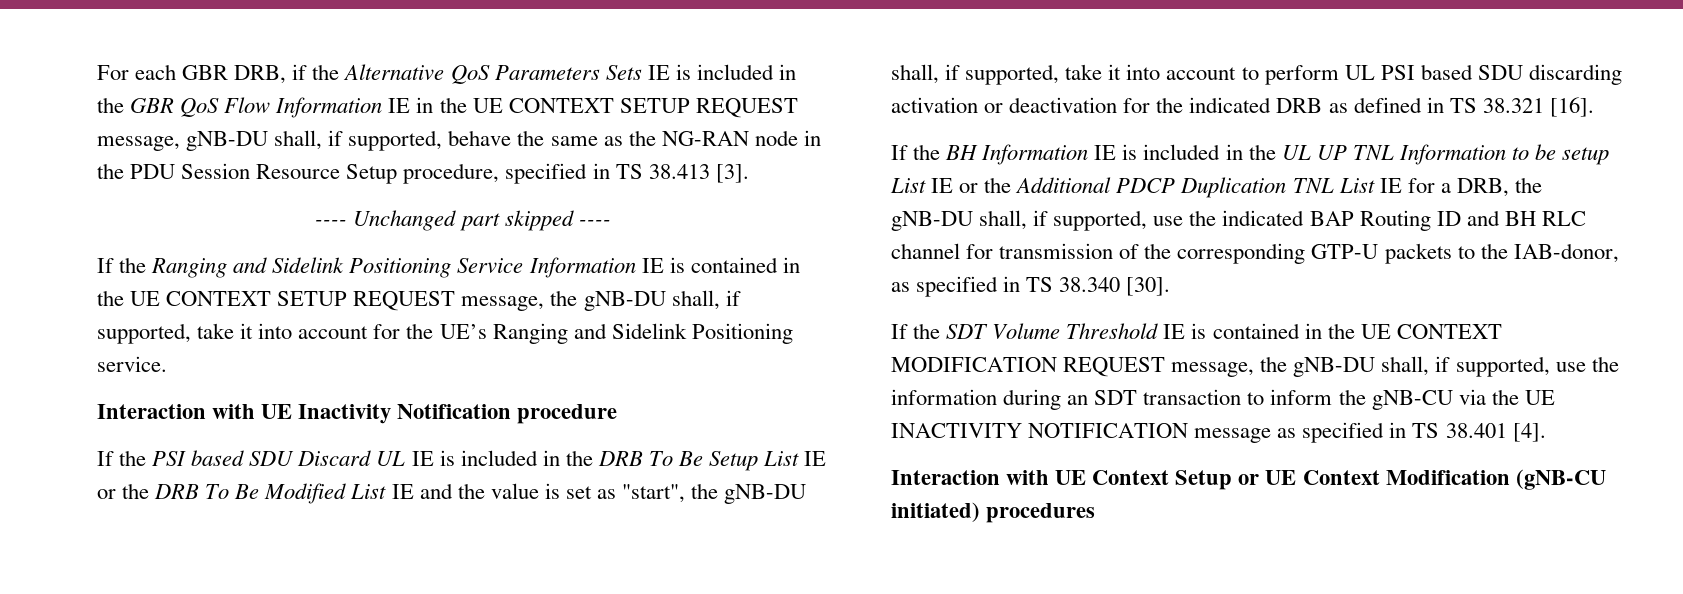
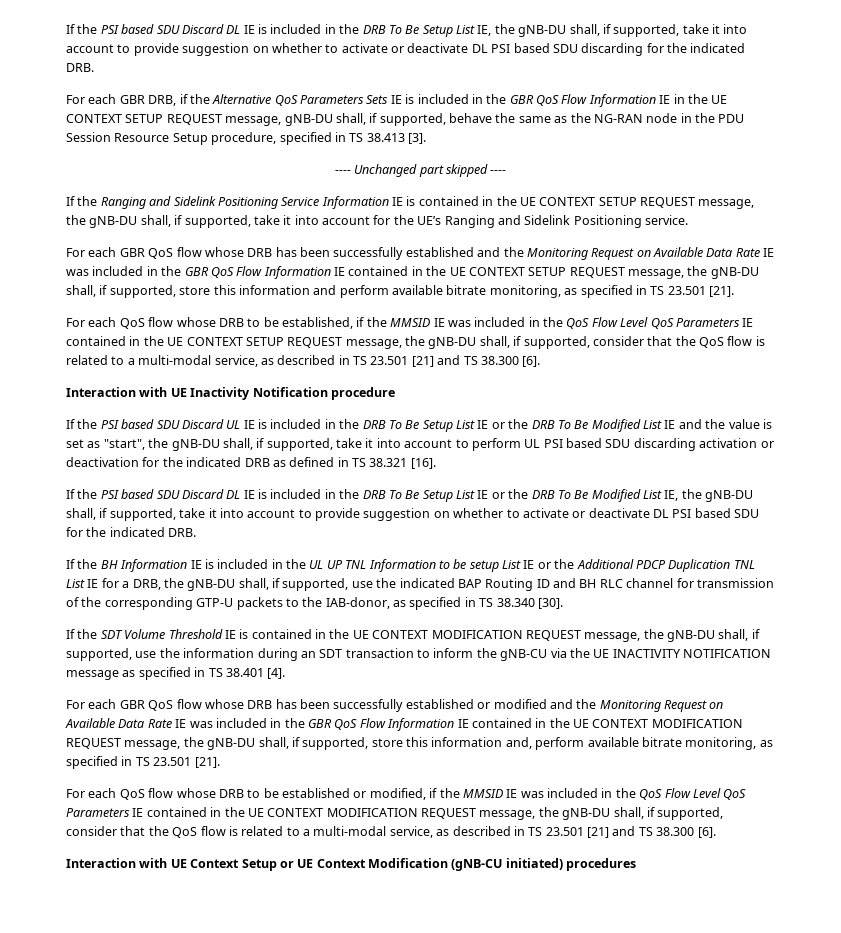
(97, 72) none -> [66,24,748,37] [66,43,746,56] [66,63,94,72] If the PSI based SDU Discard DL IE is included in the DRB To Be Setup List IE, the gNB-DU shall, if supported, take it into account to provide suggestion on whether to activate or deactivate DL PSI based SDU discarding for the indicated DRB. //
(167, 364) none -> [66,247,775,260] [66,266,759,279] [66,285,734,298] [66,317,754,329] [66,336,765,349] [66,355,541,367] // For each GBR QoS flow whose DRB has been successfully established and the Monitoring Request on Available Data Rate IE was included in the GBR QoS Flow Information IE contained in the UE CONTEXT SETUP REQUEST message, the gNB-DU shall, if supported, store this information and perform available bitrate monitoring, as specified in TS 23.501 [21]. // For each QoS flow whose DRB to be established, if the MMSID IE was included in the QoS Flow Level QoS Parameters IE contained in the UE CONTEXT SETUP REQUEST message, the gNB-DU shall, if supported, consider that the QoS flow is related to a multi-modal service, as described in TS 23.501 [21] and TS 38.300 [6].
(1594, 107) none -> [66,489,754,502] [66,508,760,521] [66,527,197,537] // If the PSI based SDU Discard DL IE is included in the DRB To Be Setup List IE or the DRB To Be Modified List IE, the gNB-DU shall, if supported, take it into account to provide suggestion on whether to activate or deactivate DL PSI based SDU for the indicated DRB.
(1546, 432) none -> [66,699,724,712] [65,718,743,731] [66,737,773,750] [66,756,220,769] [66,788,747,800] [66,807,724,820] [66,826,716,838] // For each GBR QoS flow whose DRB has been successfully established or modified and the Monitoring Request on Available Data Rate IE was included in the GBR QoS Flow Information IE contained in the UE CONTEXT MODIFICATION REQUEST message, the gNB-DU shall, if supported, store this information and, perform available bitrate monitoring, as specified in TS 23.501 [21]. // For each QoS flow whose DRB to be established or modified, if the MMSID IE was included in the QoS Flow Level QoS Parameters IE contained in the UE CONTEXT MODIFICATION REQUEST message, the gNB-DU shall, if supported, consider that the QoS flow is related to a multi-modal service, as described in TS 23.501 [21] and TS 38.300 [6].

